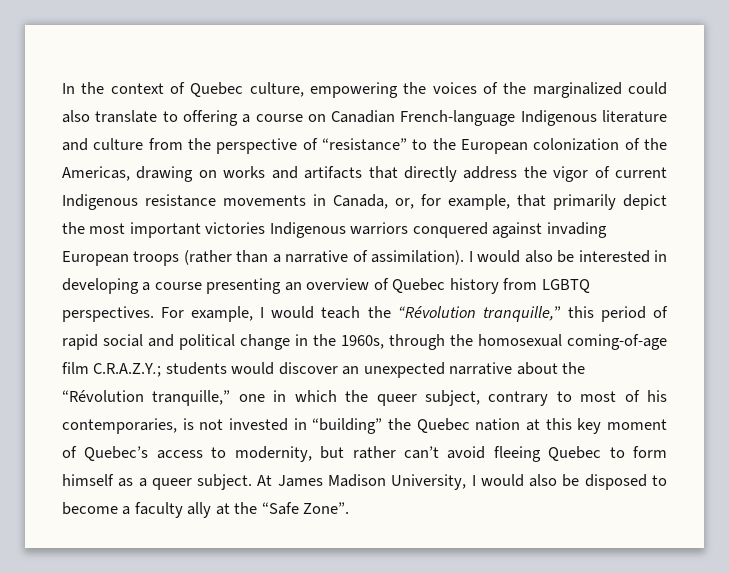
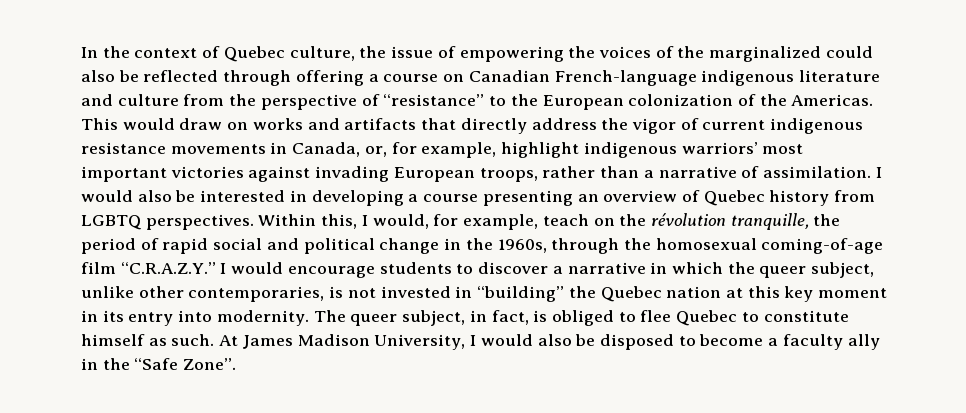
(304, 89) none -> [359,46,456,58] the issue of
[95,110,178,123] translate to -> [118,70,292,86] be reflected through
[520,110,597,126] Indigenous -> [701,70,795,86] indigenous
[62,166,194,182] Americas, drawing -> [791,94,874,106] [81,118,223,130] Americas. This would draw
[62,194,138,210] Indigenous -> [770,118,864,134] indigenous
[517,194,667,210] [62,222,488,238] that primarily depict the most important victories Indigenous warriors conquered -> [501,142,804,158] [81,166,244,182] highlight indigenous warriors’ most important victories
[133,250,232,266] troops (rather -> [479,166,596,182] troops, rather
[371,250,465,265] assimilation). -> [762,166,871,178] assimilation.
[161,306,594,322] For example, I would teach the “Révolution tranquille,” this -> [258,213,841,230] Within this, I would, for example, teach on the révolution tranquille, the
[93,362,586,378] [62,390,265,406] C.R.A.Z.Y.; students would discover an unexpected narrative about the “Révolution tranquille,” one -> [120,262,646,278] “C.R.A.Z.Y.” I would encourage students to discover a narrative
[488,390,667,406] contrary to most of his -> [81,286,184,298] unlike other
[62,446,541,462] of Quebec’s access to modernity, but rather can’t avoid fleeing -> [81,310,672,326] in its entry into modernity. The queer subject, in fact, is obliged to flee
[633,446,667,458] form -> [763,310,849,322] constitute
[138,474,253,490] a queer subject. -> [171,334,215,346] such.
[215,503,230,515] at -> [81,358,98,370] in

